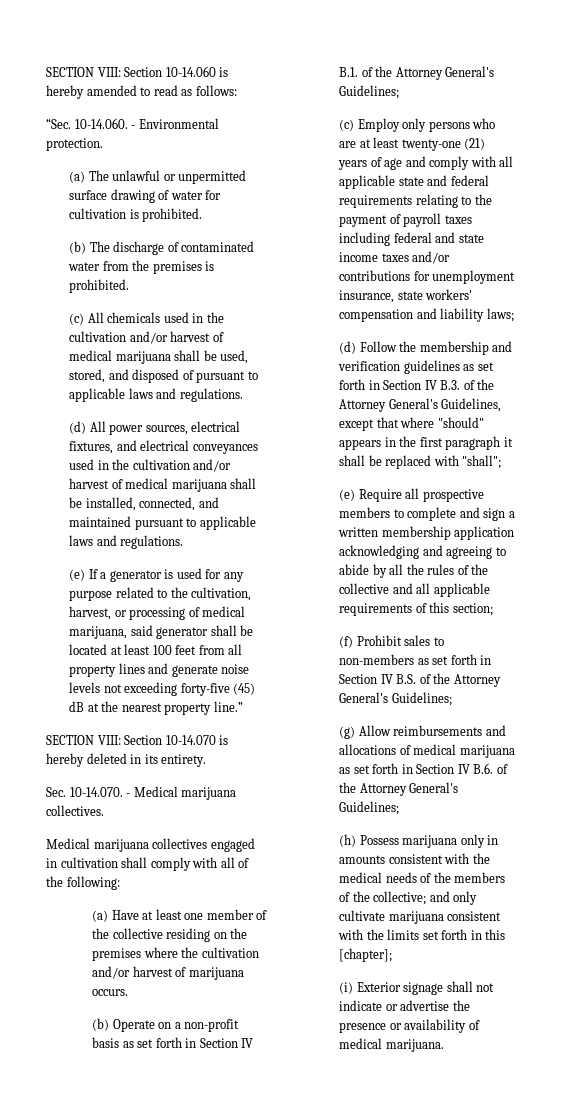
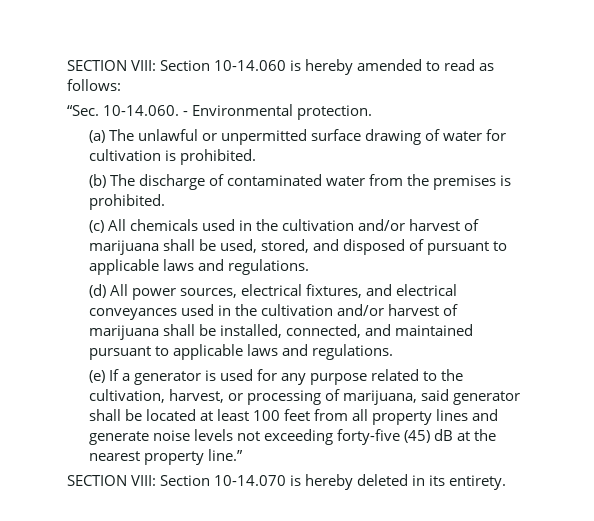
[69,350,113,361] medical -> (480, 225) none
[125,478,169,489] medical -> (458, 310) none
[202,606,246,617] medical -> (340, 395) none
[46,786,237,800] [46,805,104,816] [46,838,255,852] [46,857,250,871] [46,876,120,890] [92,909,268,922] [92,928,248,942] [92,947,259,961] [92,966,244,980] [92,989,129,996] [92,1018,240,1032] [92,1037,254,1048] [339,66,495,80] [339,85,400,99] [339,118,496,132] [339,137,486,151] [338,156,514,170] [339,175,489,189] [339,194,492,208] [339,213,472,227] [339,232,484,246] [339,251,451,264] [339,270,516,284] [339,289,473,303] [339,308,514,322] [339,341,513,355] [338,360,494,374] [339,379,495,390] [339,398,502,412] [339,417,484,431] [339,436,513,450] [339,455,502,469] [339,488,484,502] [339,507,515,521] [338,526,515,540] [339,545,506,559] [339,564,489,578] [339,583,490,597] [339,602,493,616] [339,635,444,648] [339,654,492,665] [339,673,501,687] [339,692,452,706] [339,725,506,739] [339,744,515,758] [339,763,508,774] [339,782,459,796] [339,801,400,815] [339,834,499,848] [339,853,490,864] [339,872,506,883] [339,891,478,905] [339,910,502,924] [338,929,506,940] [339,948,393,962] [339,981,495,995] [339,1000,470,1011] [339,1019,480,1033] [339,1038,444,1052] // Sec. 10-14.070. - Medical marijuana collectives. // Medical marijuana collectives engaged in cultivation shall comply with all of the following: // (a) Have at least one member of the collective residing on the premises where the cultivation and/or harvest of marijuana occurs. // (b) Operate on a non-profit basis as set forth in Section IV B.1. of the Attorney General's Guidelines; // (c) Employ only persons who are at least twenty-one (21) years of age and comply with all applicable state and federal requirements relating to the payment of payroll taxes including federal and state income taxes and/or contributions for unemployment insurance, state workers' compensation and liability laws; // (d) Follow the membership and verification guidelines as set forth in Section IV B.3. of the Attorney General's Guidelines, except that where "should" appears in the first paragraph it shall be replaced with "shall"; // (e) Require all prospective members to complete and sign a written membership application acknowledging and agreeing to abide by all the rules of the collective and all applicable requirements of this section; // (f) Prohibit sales to non-members as set forth in Section IV B.S. of the Attorney General's Guidelines; // (g) Allow reimbursements and allocations of medical marijuana as set forth in Section IV B.6. of the Attorney General's Guidelines; // (h) Possess marijuana only in amounts consistent with the medical needs of the members of the collective; and only cultivate marijuana consistent with the limits set forth in this [chapter]; // (i) Exterior signage shall not indicate or advertise the presence or availability of medical marijuana. -> (507, 482) none

